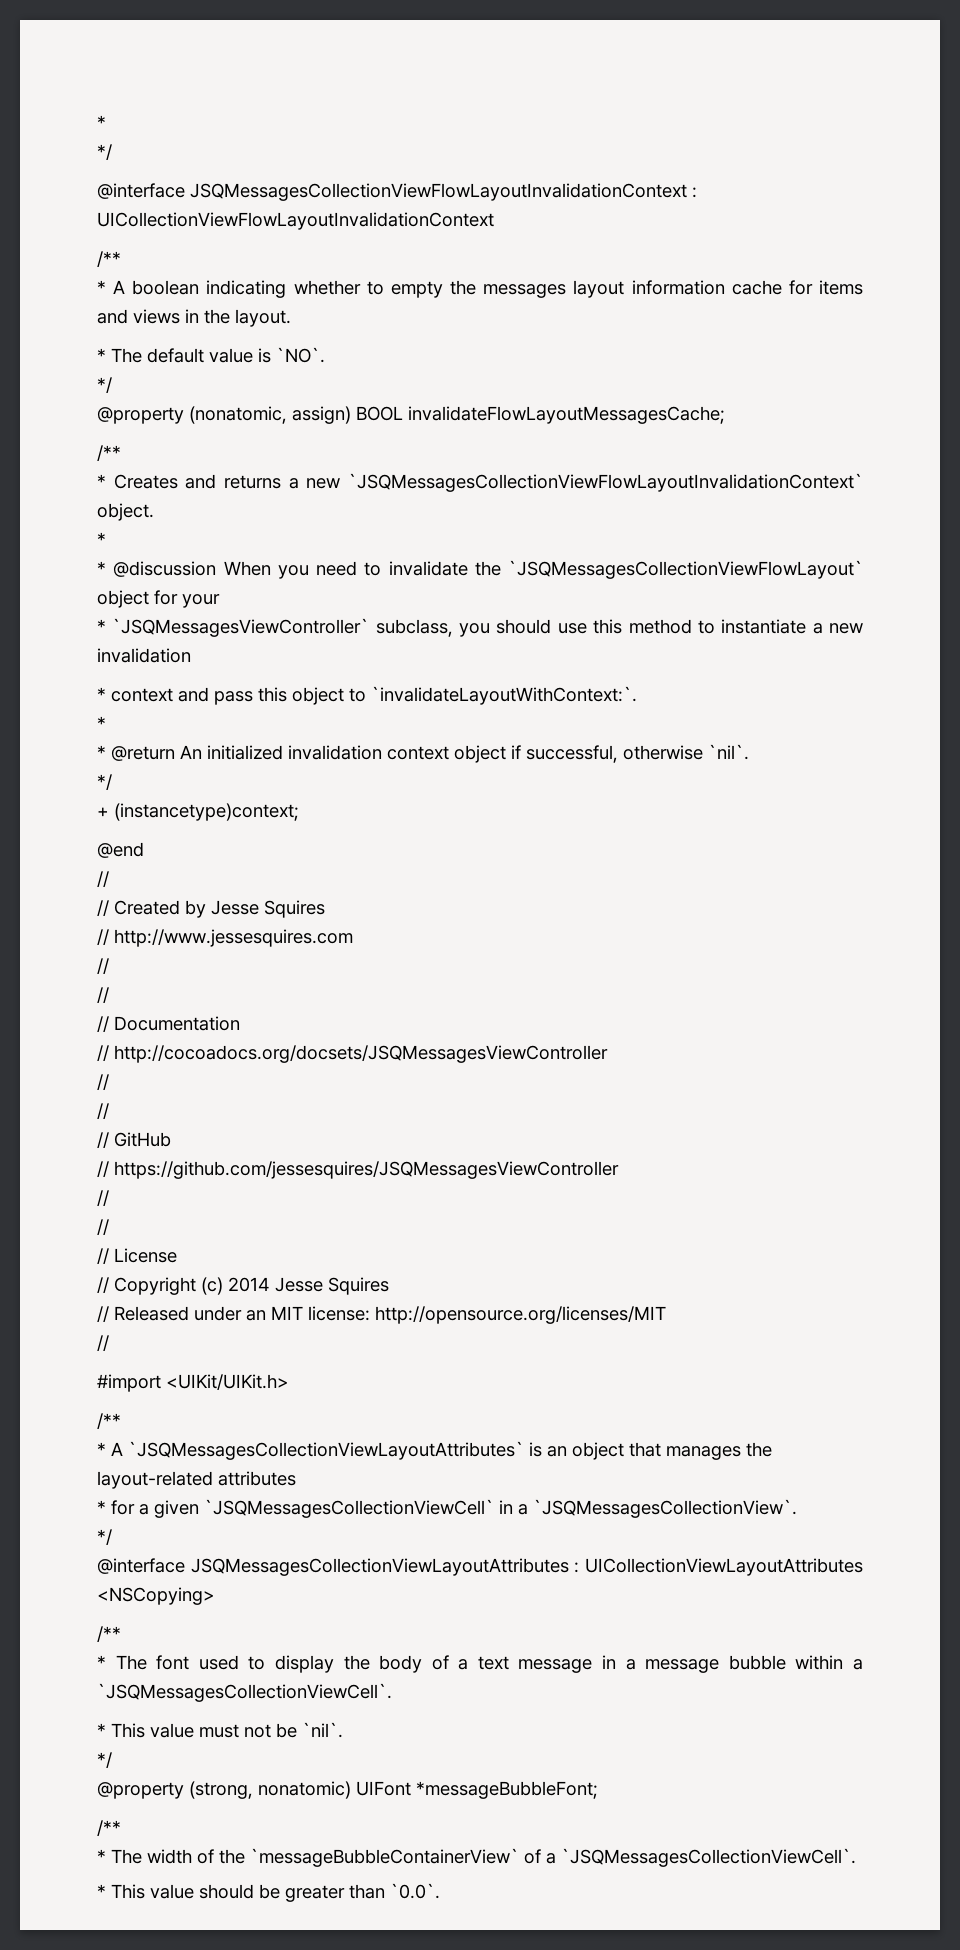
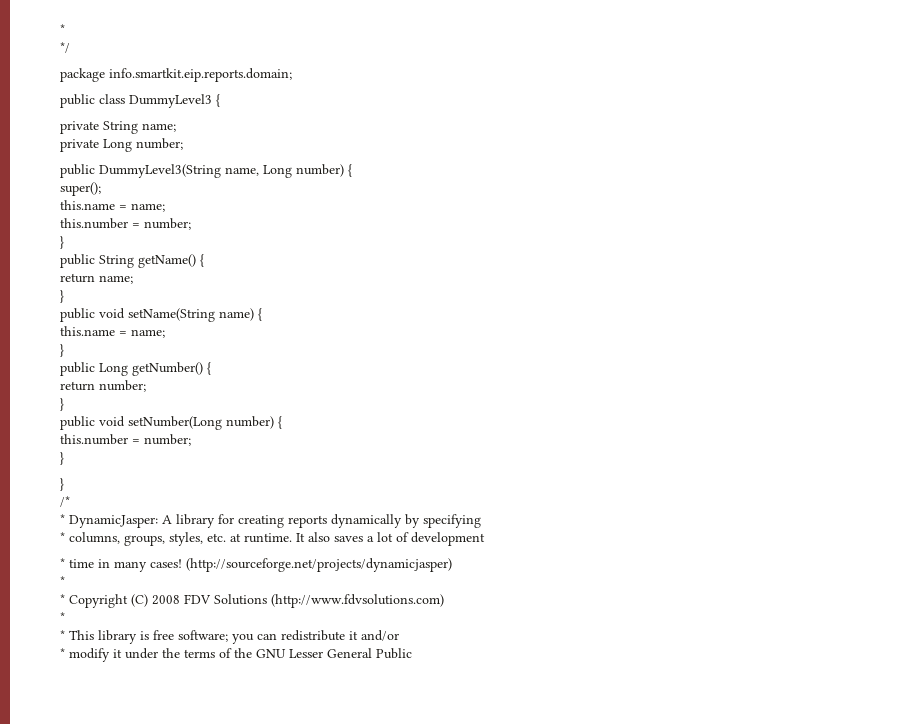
[97,183,697,201] [97,212,494,230] [97,251,121,267] [97,280,863,298] [97,309,291,327] [97,347,325,363] [97,377,112,393] [97,406,725,424] [97,445,121,461] [97,473,863,492] [97,503,154,521] [97,532,106,546] [97,560,863,579] [97,590,220,608] [97,618,864,637] [97,648,191,663] [97,686,637,705] [97,716,106,730] [97,744,749,763] [97,774,112,790] [97,803,299,821] [97,842,144,858] [97,871,109,887] [97,900,325,918] [97,929,353,947] [97,958,109,974] [97,987,109,1003] [97,1016,240,1032] [97,1045,608,1063] [97,1074,109,1090] [97,1103,109,1119] [97,1132,171,1148] [97,1161,619,1179] [97,1190,109,1206] [97,1219,109,1235] [97,1248,177,1264] [97,1277,389,1295] [97,1306,666,1324] [97,1335,109,1351] [97,1374,289,1392] [97,1413,121,1429] [97,1441,772,1460] [97,1471,296,1489] [97,1499,797,1518] [97,1529,112,1545] [97,1558,863,1576] [97,1587,215,1605] [97,1626,121,1642] [97,1655,863,1673] [97,1683,392,1702] [97,1722,343,1738] [97,1752,112,1768] [97,1781,598,1799] [97,1820,121,1836] [97,1848,856,1867] [97,1883,440,1902] @interface JSQMessagesCollectionViewFlowLayoutInvalidationContext : UICollectionViewFlowLayoutInvalidationContext // /** // * A boolean indicating whether to empty the messages layout information cache for items and views in the layout. // * The default value is `NO`. // */ // @property (nonatomic, assign) BOOL invalidateFlowLayoutMessagesCache; // /** // * Creates and returns a new `JSQMessagesCollectionViewFlowLayoutInvalidationContext` object. // * // * @discussion When you need to invalidate the `JSQMessagesCollectionViewFlowLayout` object for your // * `JSQMessagesViewController` subclass, you should use this method to instantiate a new invalidation // * context and pass this object to `invalidateLayoutWithContext:`. // * // * @return An initialized invalidation context object if successful, otherwise `nil`. // */ // + (instancetype)context; // @end // // // // Created by Jesse Squires // // http://www.jessesquires.com // // // // // // Documentation // // http://cocoadocs.org/docsets/JSQMessagesViewController // // // // // // GitHub // // https://github.com/jessesquires/JSQMessagesViewController // // // // // // License // // Copyright (c) 2014 Jesse Squires // // Released under an MIT license: http://opensource.org/licenses/MIT // // // #import <UIKit/UIKit.h> // /** // * A `JSQMessagesCollectionViewLayoutAttributes` is an object that manages the layout-related attributes // * for a given `JSQMessagesCollectionViewCell` in a `JSQMessagesCollectionView`. // */ // @interface JSQMessagesCollectionViewLayoutAttributes : UICollectionViewLayoutAttributes <NSCopying> // /** // * The font used to display the body of a text message in a message bubble within a `JSQMessagesCollectionViewCell`. // * This value must not be `nil`. // */ // @property (strong, nonatomic) UIFont *messageBubbleFont; // /** // * The width of the `messageBubbleContainerView` of a `JSQMessagesCollectionViewCell`. // * This value should be greater than `0.0`. -> [60,68,292,82] [60,94,220,108] [60,121,176,134] [60,138,183,152] [60,164,352,178] [60,182,101,196] [60,200,165,212] [60,218,191,230] [60,236,64,249] [60,254,204,268] [60,273,133,284] [60,290,64,303] [60,308,262,322] [60,326,165,338] [60,344,64,357] [60,362,211,376] [60,380,146,392] [60,398,64,411] [60,416,282,430] [60,434,191,446] [60,452,64,465] [60,478,64,491] [60,496,70,507] [60,514,481,528] [60,532,485,546] [60,558,452,572] [60,576,65,586] [60,594,444,608] [60,612,65,622] [60,630,399,644] [60,648,412,662] package info.smartkit.eip.reports.domain; // public class DummyLevel3 { // private String name; // private Long number; // public DummyLevel3(String name, Long number) { // super(); // this.name = name; // this.number = number; // } // public String getName() { // return name; // } // public void setName(String name) { // this.name = name; // } // public Long getNumber() { // return number; // } // public void setNumber(Long number) { // this.number = number; // } // } // /* // * DynamicJasper: A library for creating reports dynamically by specifying // * columns, groups, styles, etc. at runtime. It also saves a lot of development // * time in many cases! (http://sourceforge.net/projects/dynamicjasper) // * // * Copyright (C) 2008 FDV Solutions (http://www.fdvsolutions.com) // * // * This library is free software; you can redistribute it and/or // * modify it under the terms of the GNU Lesser General Public

